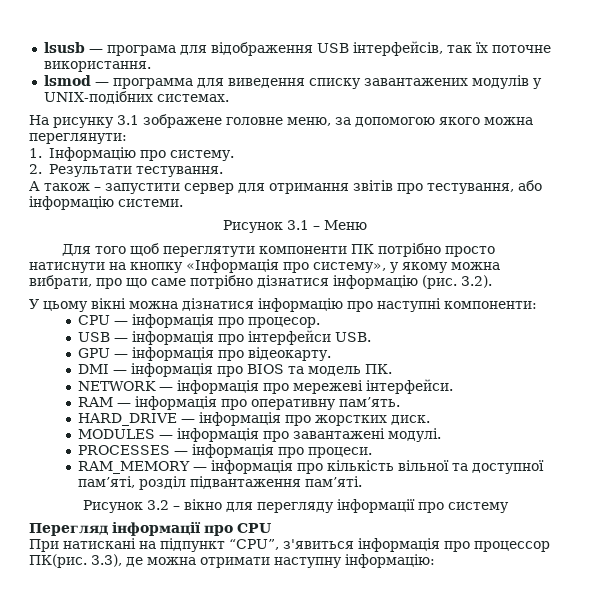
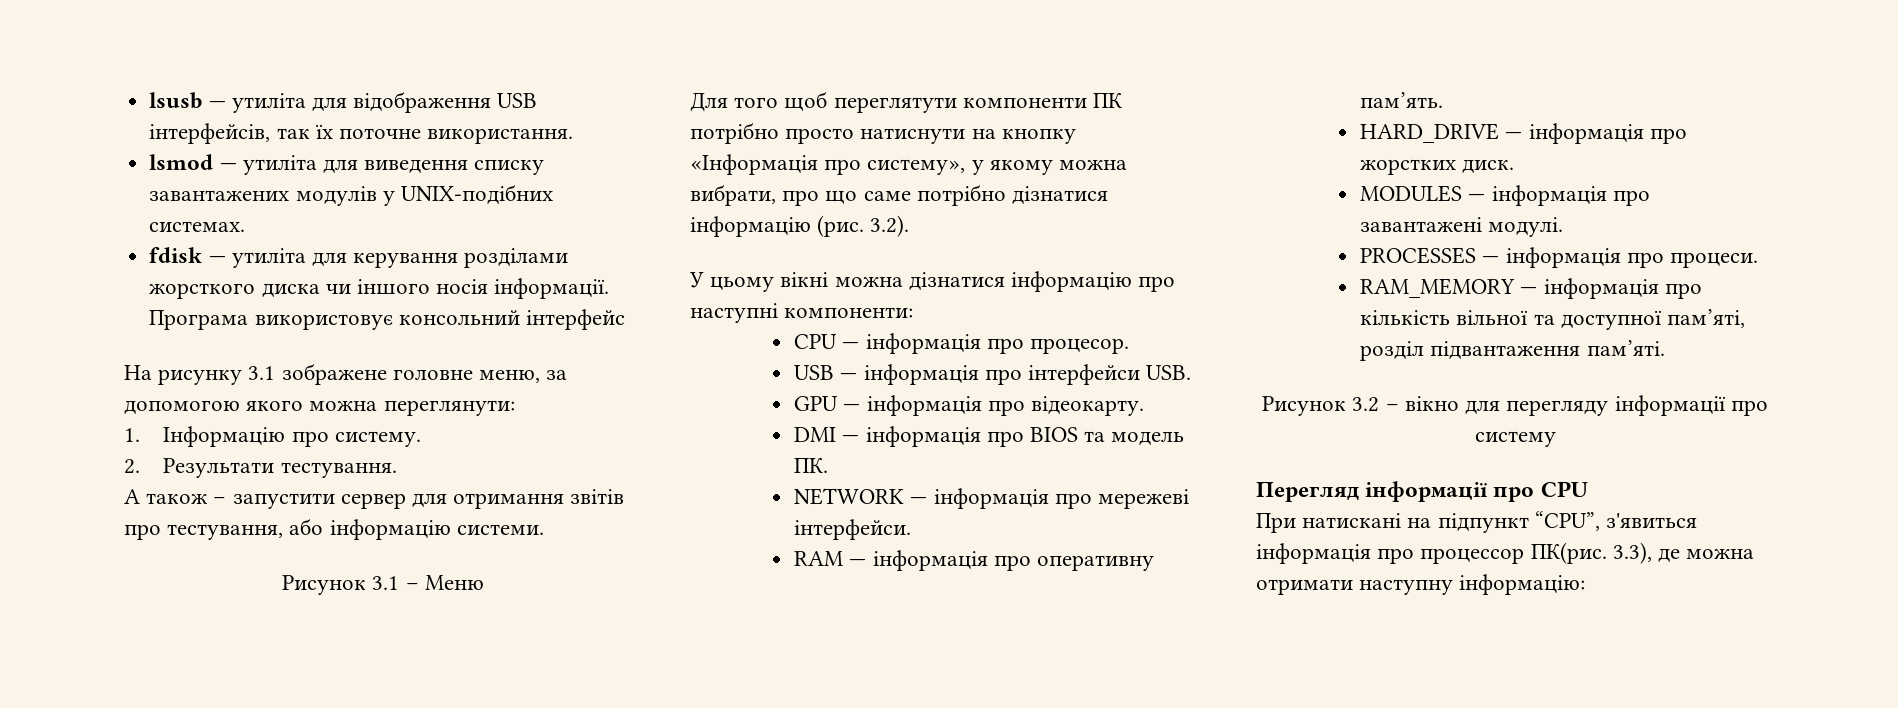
[106,45,176,56] програма -> [231,93,306,113] утиліта
[112,78,193,89] программа -> [242,155,317,175] утиліта
(229, 98) none -> [149,247,569,268] [149,278,610,299] [149,309,625,330] // fdisk — утиліта для керування розділами жорсткого диска чи іншого носія інформації. Програма використовує консольний інтерфейс

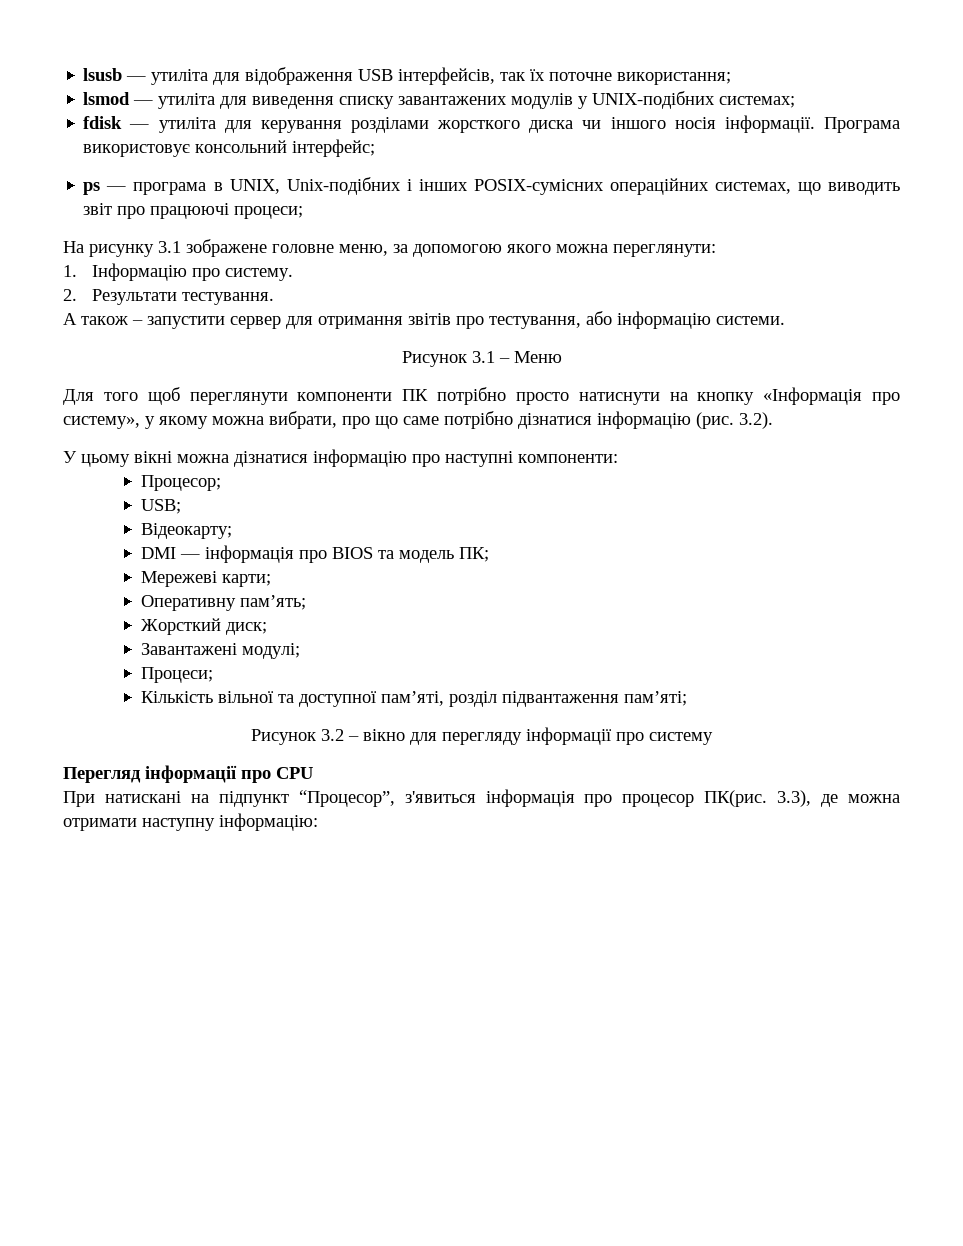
[427,128,574,144] використання. -> [617,72,732,85] використання;
[149,221,246,232] системах. -> [719,96,796,108] системах;
[525,309,625,330] інтерфейс -> [292,139,376,157] [83,177,900,195] [83,203,304,219] інтерфейс; // ps — програма в UNIX, Unix-подібних і інших POSIX-сумісних операційних системах, що виводить звіт про працюючі процеси;
[833,97,957,113] переглятути -> [189,392,288,405] переглянути
[794,333,1129,354] [794,364,1192,385] [794,395,1144,416] CPU — інформація про процесор. // USB — інформація про інтерфейси USB. // GPU — інформація про відеокарту. -> [141,475,222,491] [141,499,182,514] [141,523,233,539] Процесор; // USB; // Відеокарту;
[794,458,829,473] [794,488,1189,509] [794,519,912,540] [794,550,1154,571] [1360,92,1444,108] [1360,123,1687,144] [1360,159,1515,175] [1360,185,1650,206] [1360,217,1564,237] [1360,247,1758,268] [1360,278,1702,299] [1360,310,1451,325] ПК. // NETWORK — інформація про мережеві інтерфейси. // RAM — інформація про оперативну пам’ять. // HARD_DRIVE — інформація про жорстких диск. // MODULES — інформація про завантажені модулі. // PROCESSES — інформація про процеси. // RAM_MEMORY — інформація про кількість -> [459,547,490,562] [141,571,272,587] [141,595,307,611] [141,618,268,635] [141,643,301,659] [141,667,214,683] [141,691,214,703] ПК; // Мережеві карти; // Оперативну пам’ять; // Жорсткий диск; // Завантажені модулі; // Процеси; // Кількість
[1586,340,1665,356] пам’яті. -> [624,691,688,706] пам’яті;
[1534,511,1600,531] “CPU”, -> [298,790,395,807] “Процесор”,
[1420,548,1525,564] процессор -> [622,794,695,807] процесор

